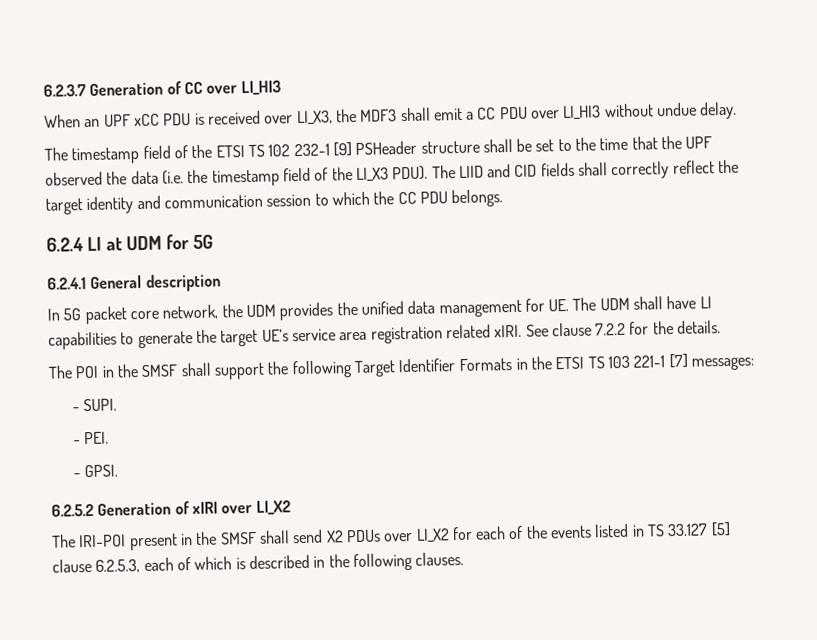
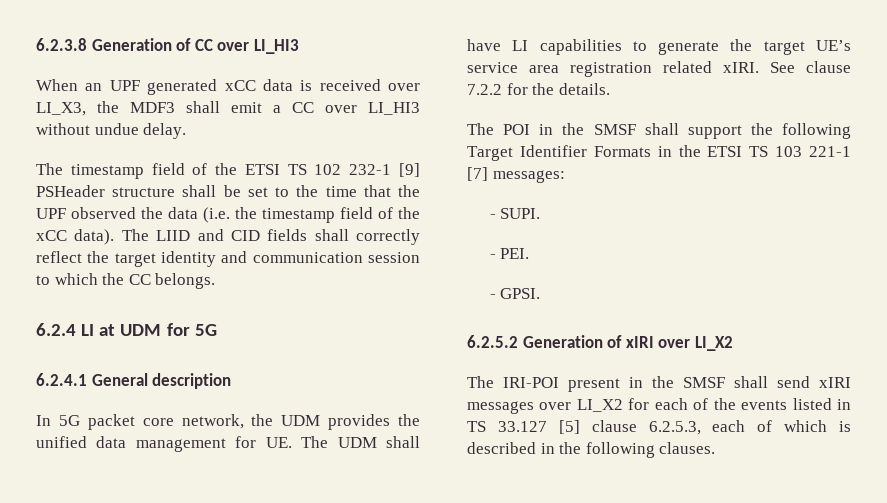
[43,84,86,97] 6.2.3.7 -> [36,38,87,51] 6.2.3.8
[133,113,192,127] xCC PDU -> [147,79,293,95] generated xCC data
[499,106,528,120] PDU -> (314, 107) none
[355,165,429,182] LI_X3 PDU). -> [36,229,115,245] xCC data).
[419,191,448,204] PDU -> (151, 279) none
[325,529,381,543] X2 PDUs -> [819,377,851,388] [467,401,534,414] xIRI messages

